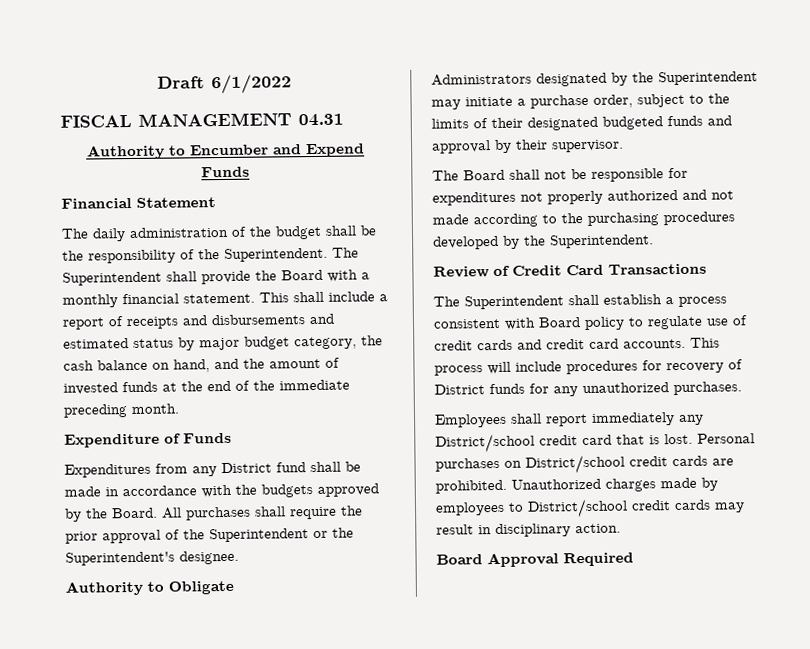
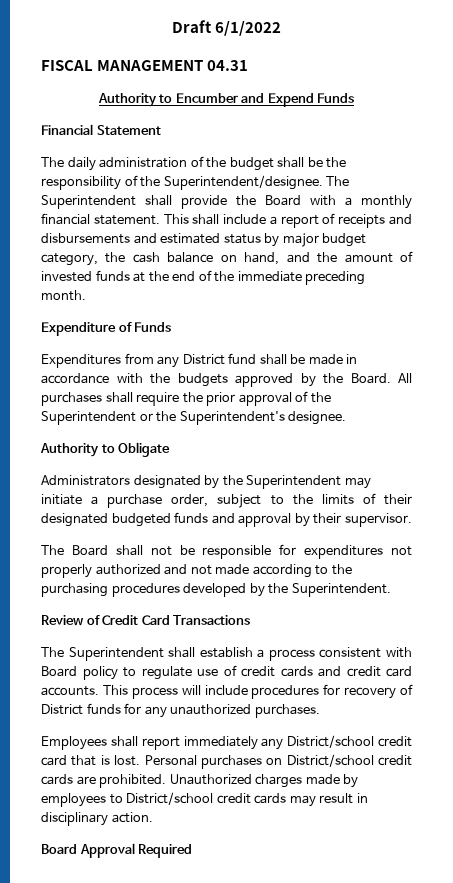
[224,247,328,262] Superintendent. -> [163,175,323,190] Superintendent/designee.

